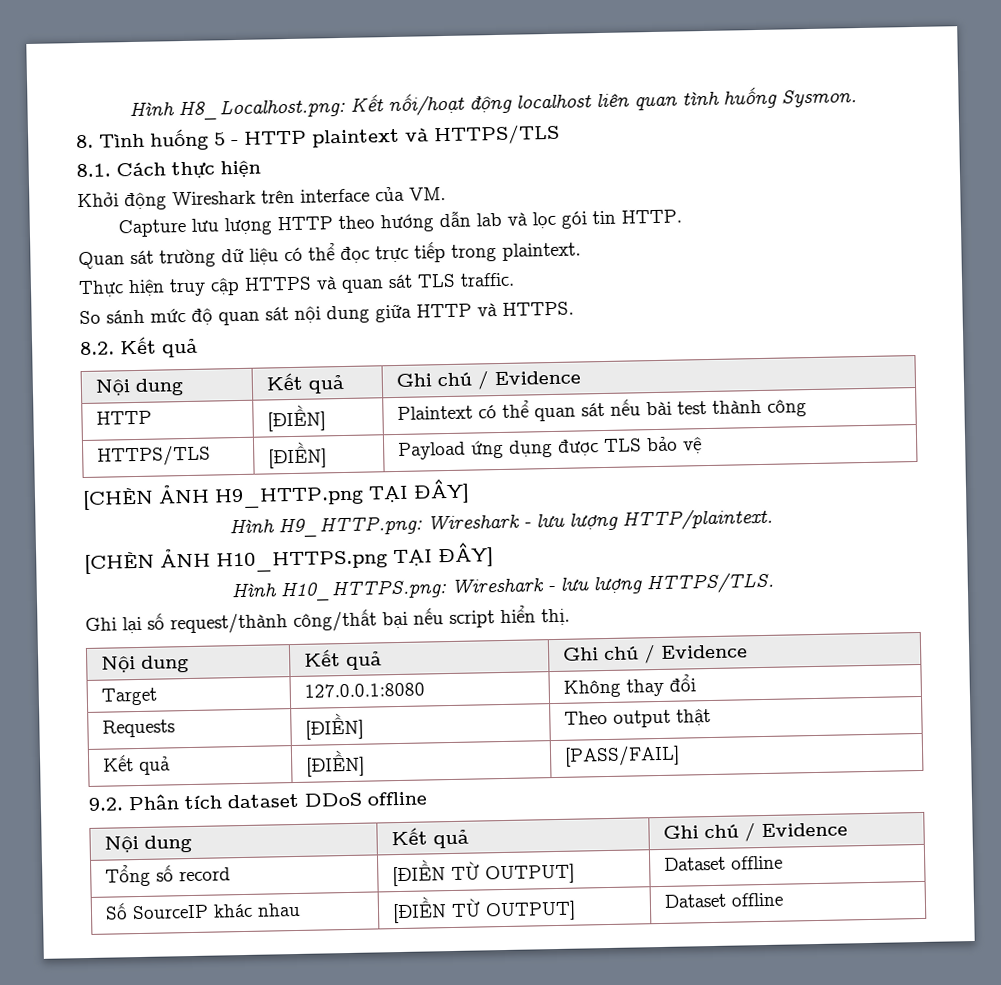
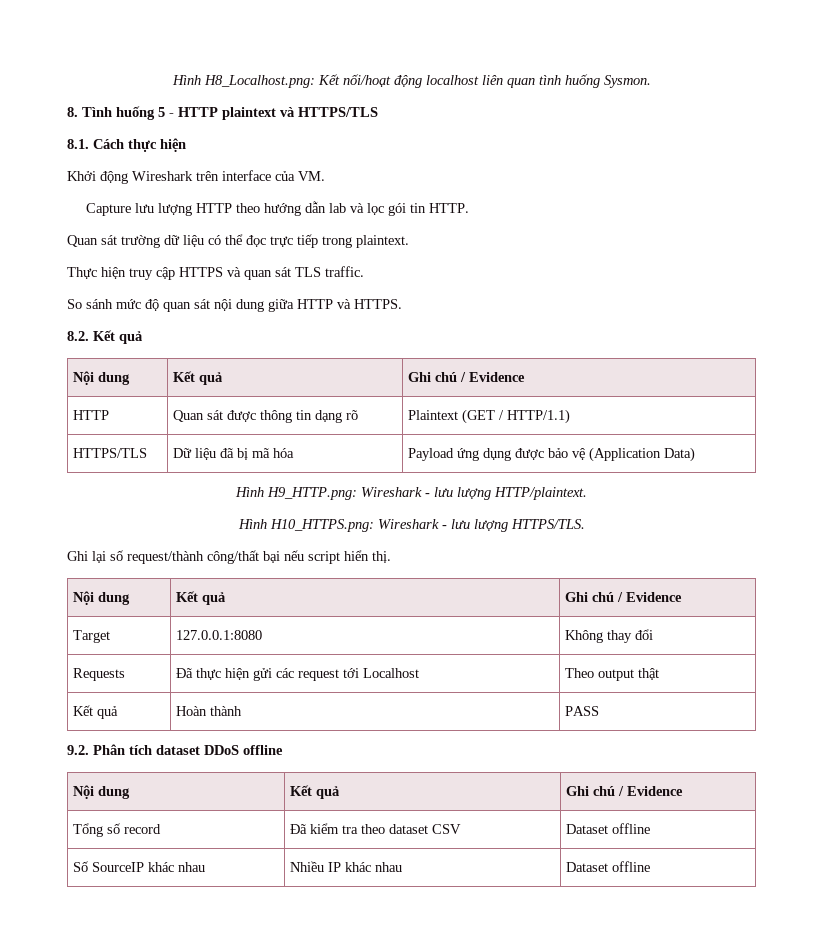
[267,404,327,432] [397,398,808,422] [97,444,212,467] [267,441,328,469] [ĐIỀN] | Plaintext có thể quan sát nếu bài test thành công // HTTPS/TLS | [ĐIỀN] -> [173,410,359,423] [408,409,571,424] [73,448,148,458] [173,448,295,460] Quan sát được thông tin dạng rõ | Plaintext (GET / HTTP/1.1) // HTTPS/TLS | Dữ liệu đã bị mã hóa
[603,438,643,453] TLS -> (545, 454) none
[82,478,470,511] // [CHÈN ẢNH H9_HTTP.png TẠI ĐÂY] -> [589,447,696,462] (Application Data)
[84,542,494,575] // [CHÈN ẢNH H10_HTTPS.png TẠI ĐÂY] -> (587, 493) none
[305,712,365,740] [ĐIỀN] -> [176,668,420,681] Đã thực hiện gửi các request tới Localhost
[305,749,366,777] [564,744,681,767] [ĐIỀN] | [PASS/FAIL] -> [176,706,243,716] [565,706,600,716] Hoàn thành | PASS
[392,859,576,887] [ĐIỀN TỪ OUTPUT] -> [290,823,462,834] Đã kiểm tra theo dataset CSV
[392,896,577,924] [ĐIỀN TỪ OUTPUT] -> [290,861,403,872] Nhiều IP khác nhau

